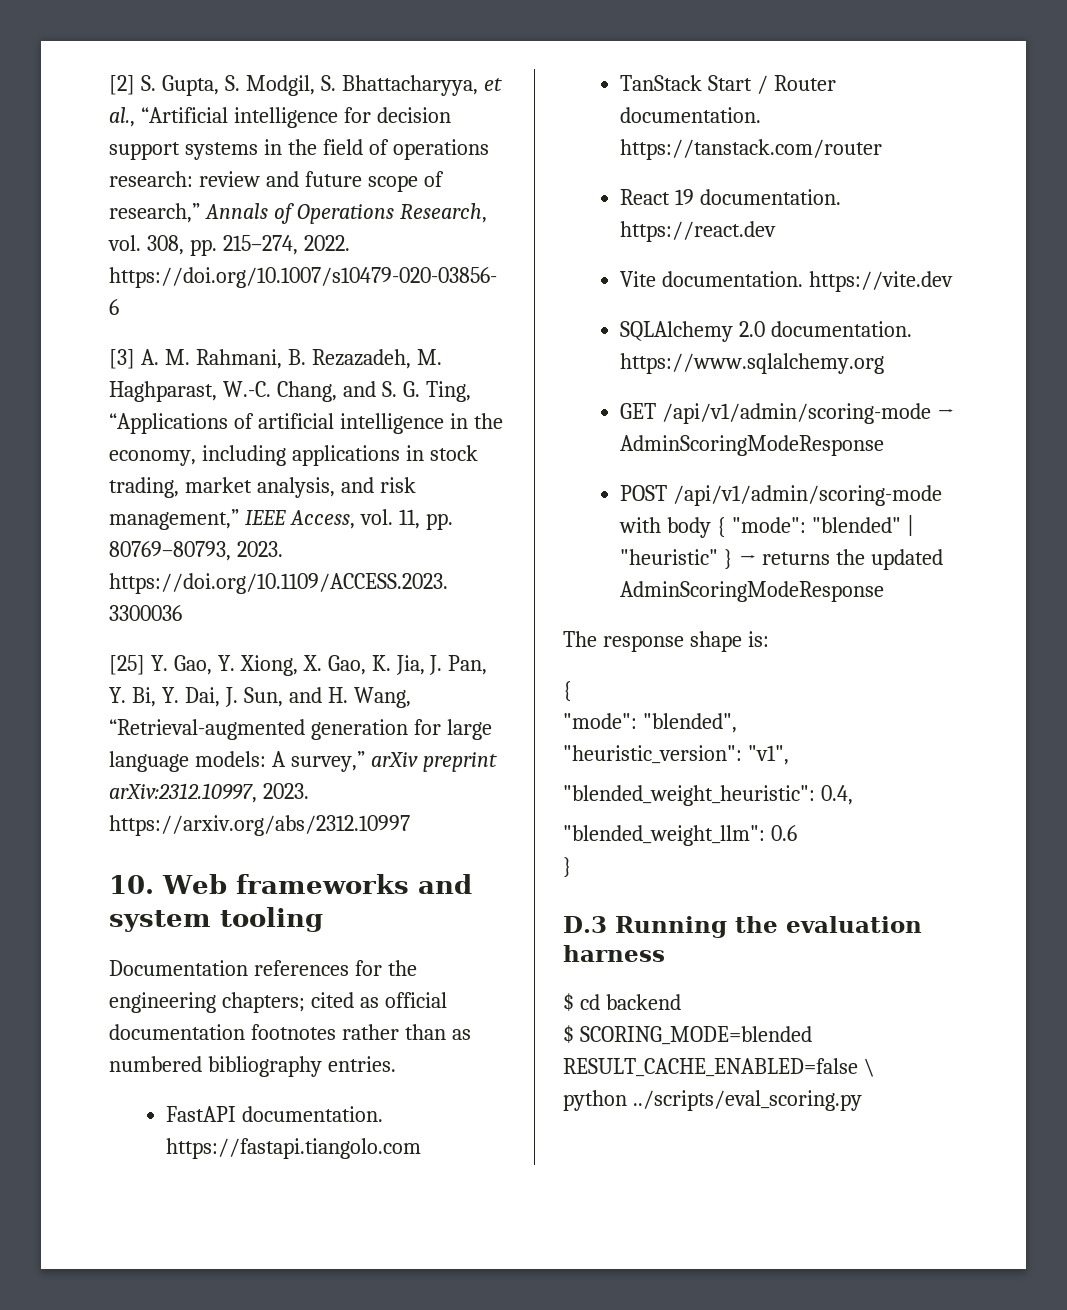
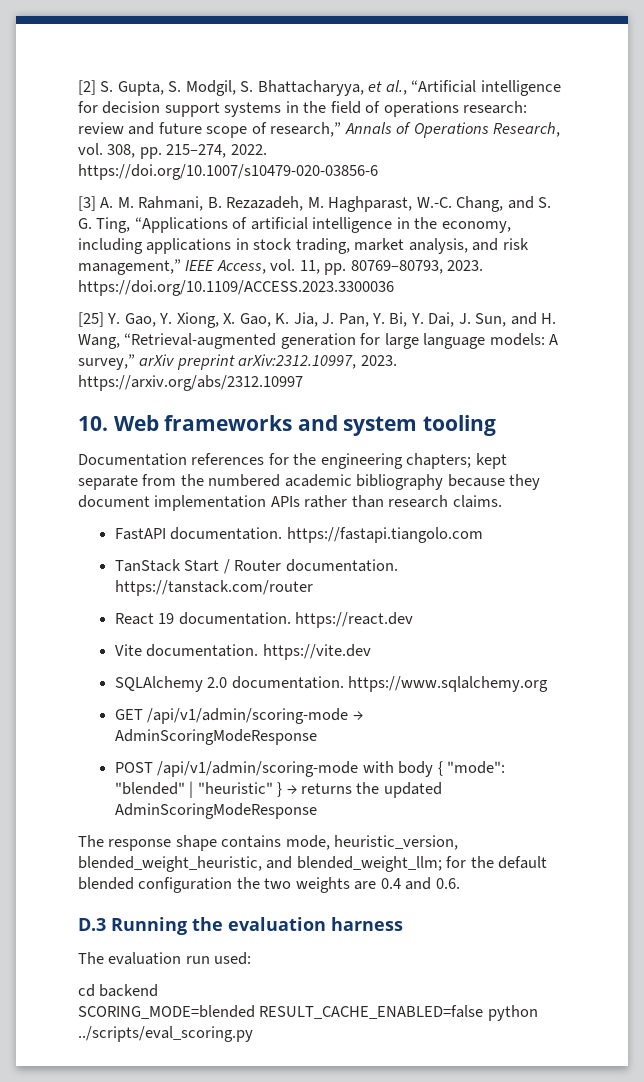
[310,992,447,1008] [109,1024,471,1040] [109,1056,396,1077] cited as official documentation footnotes rather than as numbered bibliography entries. -> [475,453,507,469] [78,474,541,490] [78,495,502,511] kept separate from the numbered academic bibliography because they document implementation APIs rather than research claims.
[747,631,769,647] [563,681,572,702] [563,713,737,733] [563,745,789,765] [563,785,853,806] [563,825,797,846] [563,857,572,878] is: // { // "mode": "blended", // "heuristic_version": "v1", // "blended_weight_heuristic": 0.4, // "blended_weight_llm": 0.6 // } -> [221,835,459,850] [78,856,548,872] [78,877,460,893] contains mode, heuristic_version, blended_weight_heuristic, and blended_weight_llm; for the default blended configuration the two weights are 0.4 and 0.6.
[563,993,574,1012] $ -> [78,952,252,965] The evaluation run used: //
[563,1025,574,1044] $ -> (159, 990) none
[863,1058,875,1077] \ // -> (484, 1012) none

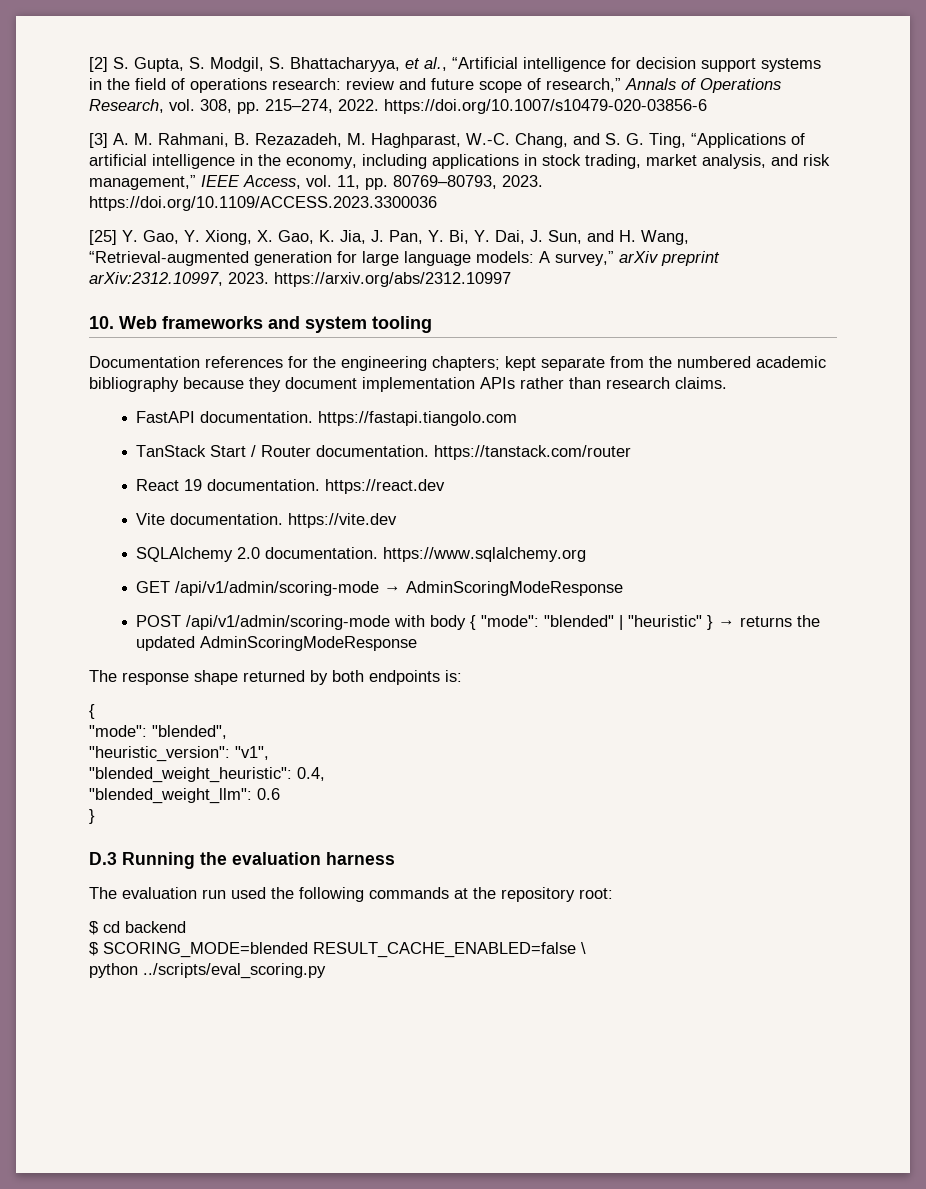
[221,835,459,850] [78,856,548,872] [78,877,460,893] contains mode, heuristic_version, blended_weight_heuristic, and blended_weight_llm; for the default blended configuration the two weights are 0.4 and 0.6. -> [243,670,462,685] [89,704,95,719] [89,725,227,739] [89,746,269,762] [89,767,325,783] [89,788,280,804] [89,809,95,824] returned by both endpoints is: // { // "mode": "blended", // "heuristic_version": "v1", // "blended_weight_heuristic": 0.4, // "blended_weight_llm": 0.6 // }
[214,952,252,965] used: // -> [231,887,613,902] [89,921,98,935] used the following commands at the repository root: // $
(159, 990) none -> [89,942,98,956] $
(484, 1012) none -> [581,942,586,954] \ //

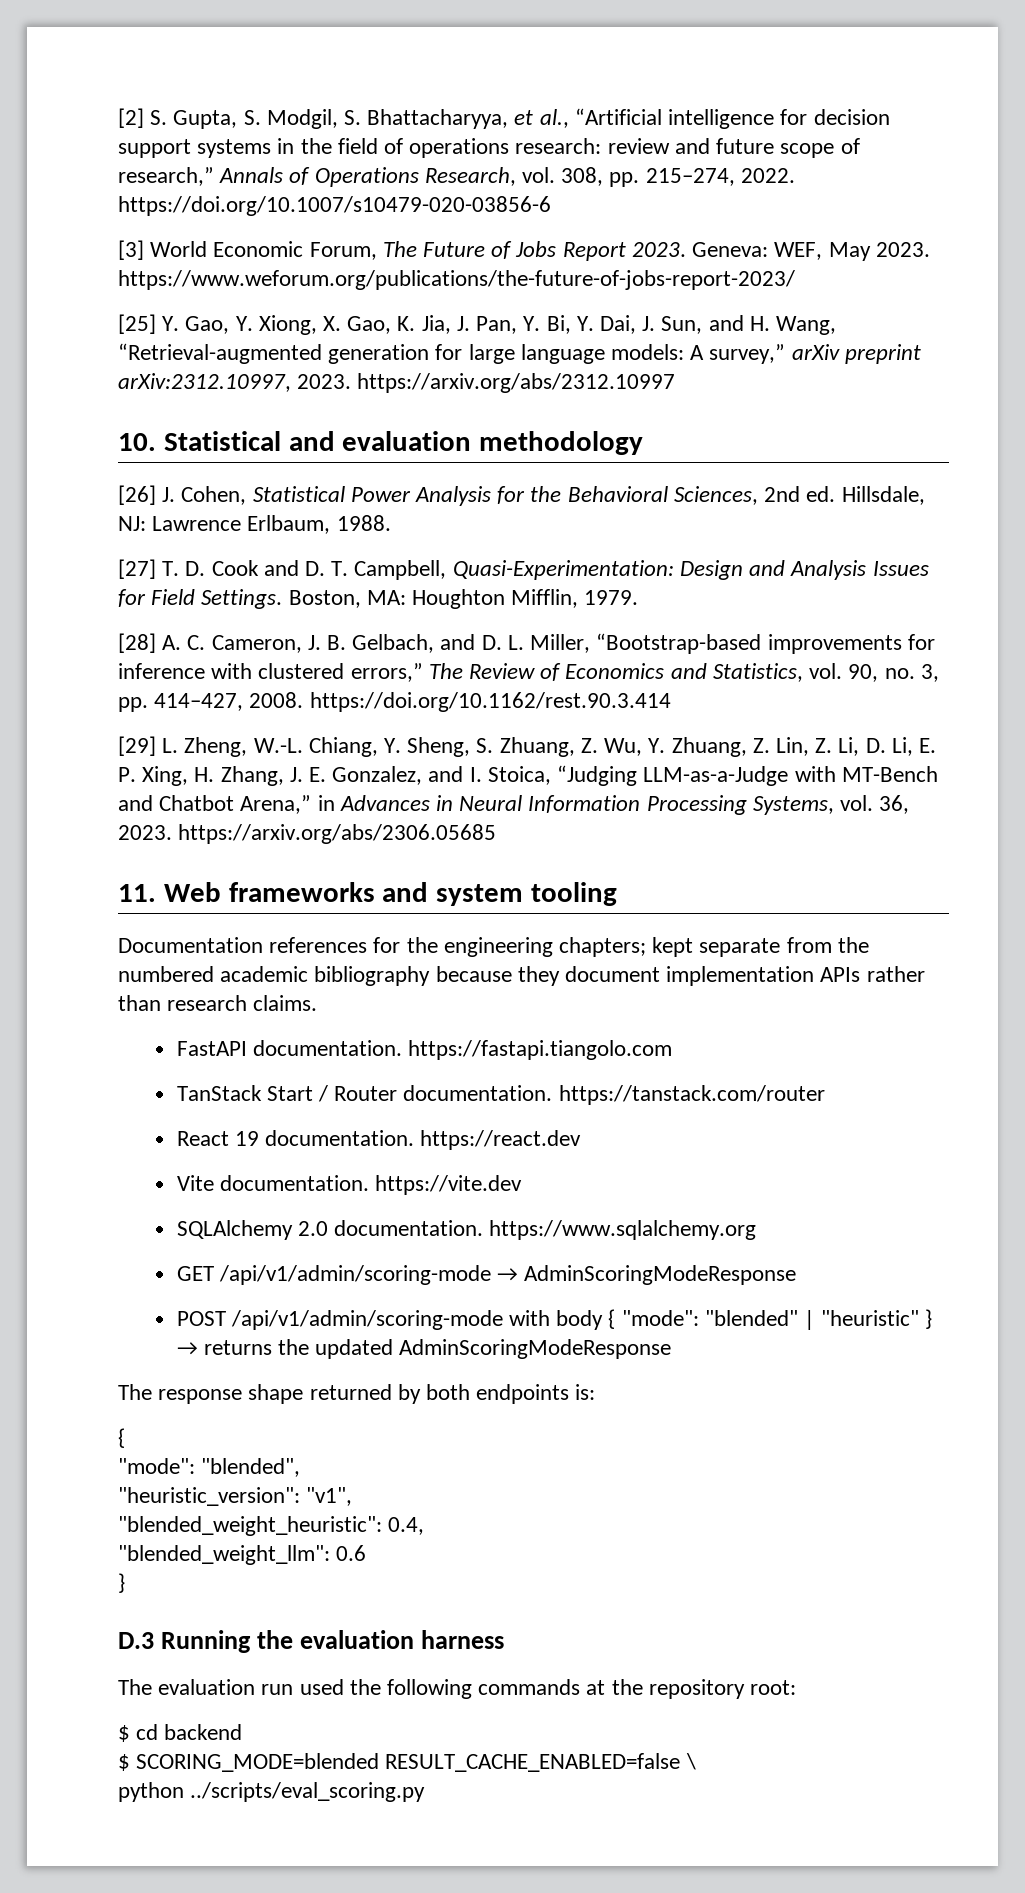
[113,133,805,148] [89,154,830,169] [89,175,543,190] [89,196,437,211] A. M. Rahmani, B. Rezazadeh, M. Haghparast, W.-C. Chang, and S. G. Ting, “Applications of artificial intelligence in the economy, including applications in stock trading, market analysis, and risk management,” IEEE Access, vol. 11, pp. 80769–80793, 2023. https://doi.org/10.1109/ACCESS.2023.3300036 -> [150,241,930,261] [118,270,795,290] World Economic Forum, The Future of Jobs Report 2023. Geneva: WEF, May 2023. https://www.weforum.org/publications/the-future-of-jobs-report-2023/
(114, 322) none -> [163,431,644,455] [118,485,925,506] [118,515,391,534] [118,559,929,580] [118,589,639,609] [118,633,935,654] [118,663,939,682] [118,692,671,712] [118,736,936,757] [118,765,938,786] [118,795,910,815] [118,824,497,844] [118,884,156,902] Statistical and evaluation methodology // [26] J. Cohen, Statistical Power Analysis for the Behavioral Sciences, 2nd ed. Hillsdale, NJ: Lawrence Erlbaum, 1988. // [27] T. D. Cook and D. T. Campbell, Quasi-Experimentation: Design and Analysis Issues for Field Settings. Boston, MA: Houghton Mifflin, 1979. // [28] A. C. Cameron, J. B. Gelbach, and D. L. Miller, “Bootstrap-based improvements for inference with clustered errors,” The Review of Economics and Statistics, vol. 90, no. 3, pp. 414–427, 2008. https://doi.org/10.1162/rest.90.3.414 // [29] L. Zheng, W.-L. Chiang, Y. Sheng, S. Zhuang, Z. Wu, Y. Zhuang, Z. Lin, Z. Li, D. Li, E. P. Xing, H. Zhang, J. E. Gonzalez, and I. Stoica, “Judging LLM-as-a-Judge with MT-Bench and Chatbot Arena,” in Advances in Neural Information Processing Systems, vol. 36, 2023. https://arxiv.org/abs/2306.05685 // 11.

